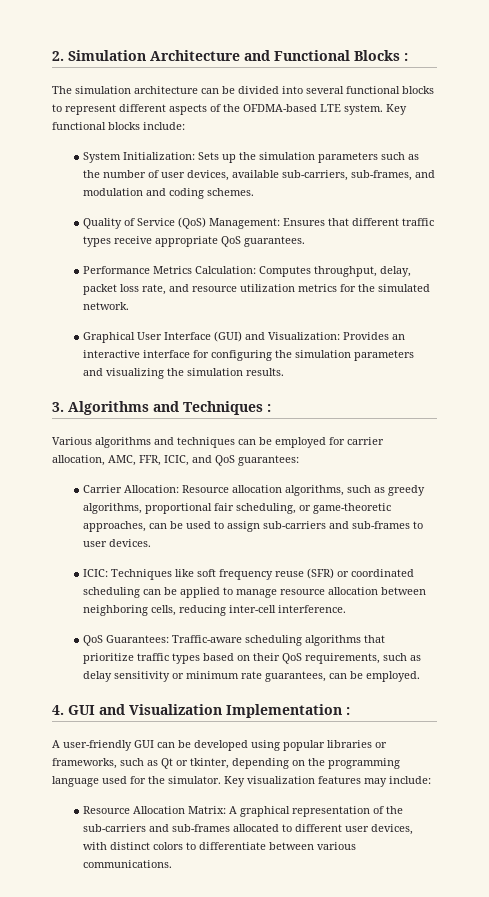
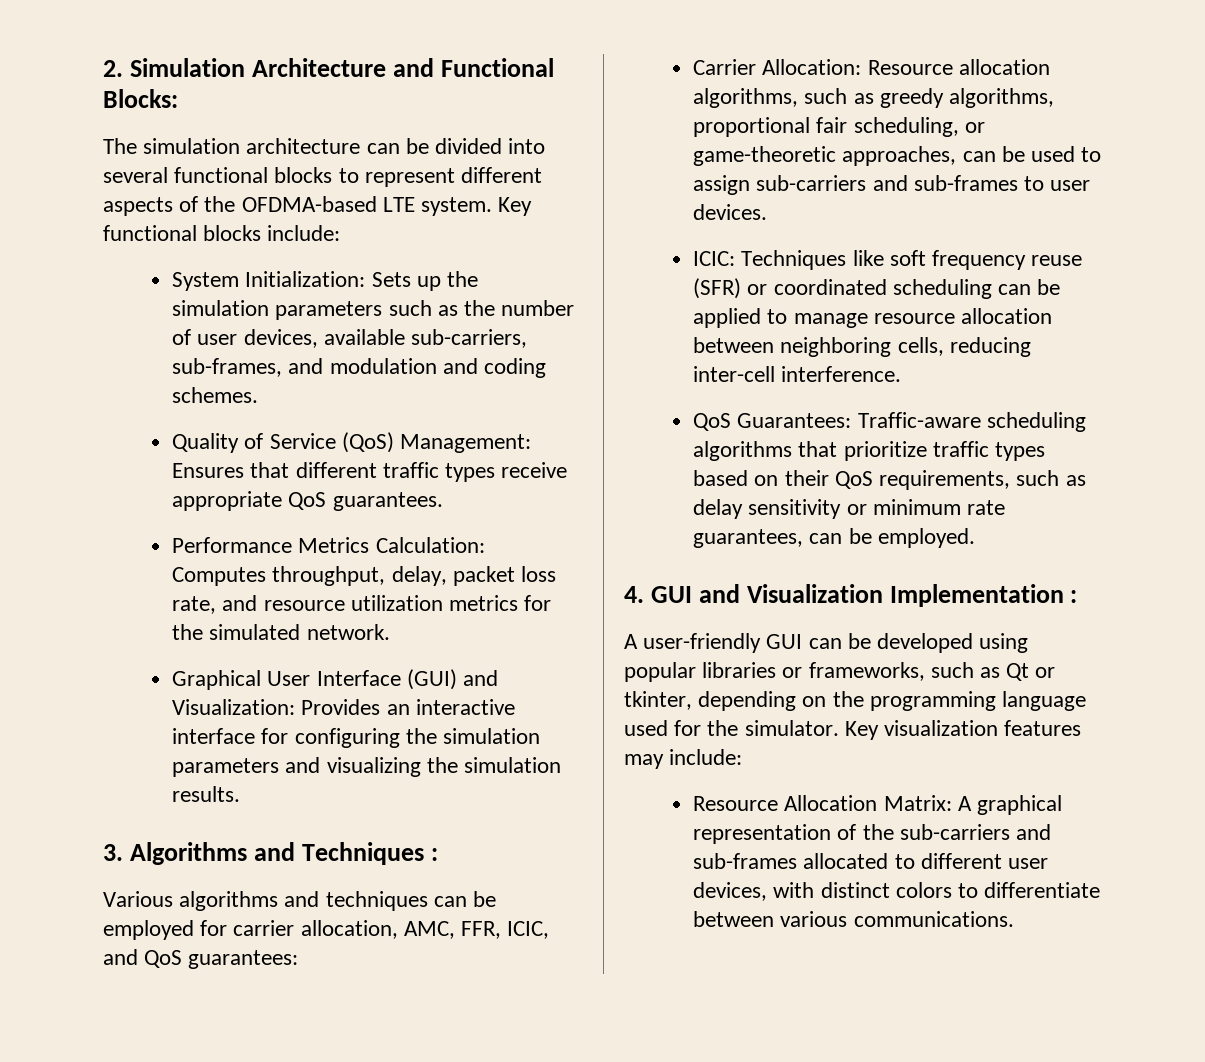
[354,50,408,61] Blocks : -> [103,89,178,108] Blocks:

